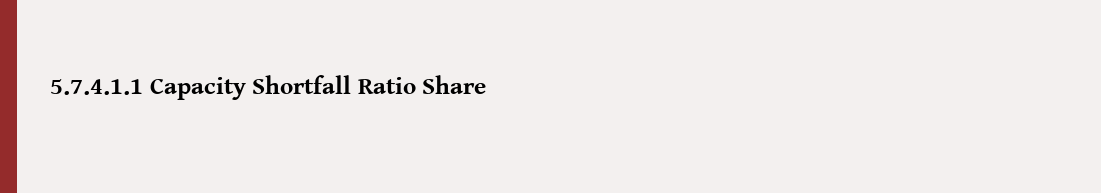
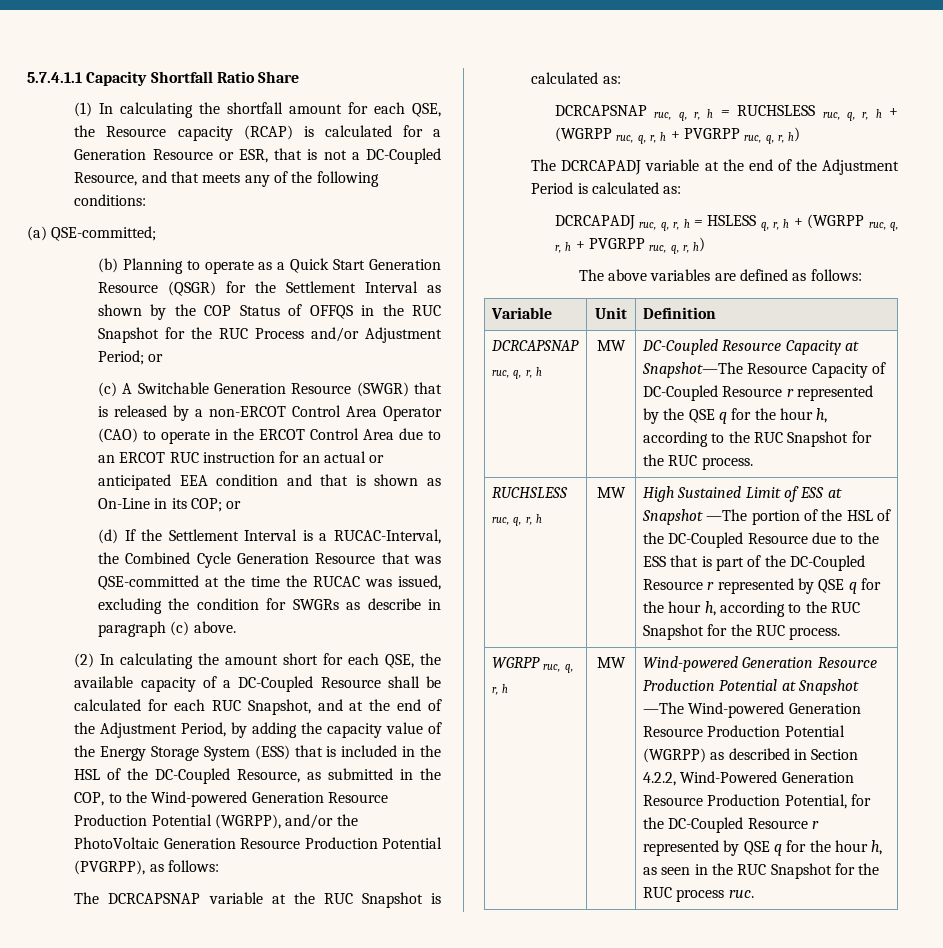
(487, 84) none -> [74,102,441,118] [74,125,441,141] [74,148,441,164] [74,171,379,187] [74,194,147,206] [27,226,157,241] [97,258,441,274] [97,281,441,296] [97,304,442,320] [97,327,442,343] [97,350,164,365] [97,382,443,397] [97,405,442,421] [97,428,441,444] [97,451,385,463] [97,474,441,490] [97,498,242,512] [97,529,441,544] [97,552,442,568] [97,575,441,590] [97,598,441,614] [97,621,236,637] [74,653,441,669] [74,676,441,692] [74,699,443,715] [74,722,442,738] [74,745,442,761] [74,768,441,784] [74,791,388,807] [74,814,358,829] [74,837,443,849] [74,860,219,875] [74,892,441,908] [531,72,621,84] [554,105,898,121] [554,127,801,144] [531,159,899,175] [531,182,682,194] [554,214,898,231] [554,237,706,254] [578,269,862,281] [490,307,552,319] [595,307,627,319] [642,307,716,319] [490,340,579,351] [491,367,542,379] [597,340,626,351] [641,339,859,355] [641,362,886,378] [642,385,873,401] [642,408,828,424] [642,431,872,447] [642,454,753,470] [491,487,568,498] [491,514,542,526] [597,487,626,498] [642,486,842,502] [641,509,891,525] [642,532,879,548] [642,555,865,571] [642,578,881,594] [642,601,860,617] [642,624,841,640] [491,657,573,673] [491,684,509,695] [597,657,626,668] [642,656,877,672] [642,679,859,695] [642,702,861,718] [642,725,845,737] [642,748,859,763] [642,771,854,786] [642,794,871,809] [642,817,819,833] [642,840,883,856] [642,863,880,879] [642,887,754,902] // (1) In calculating the shortfall amount for each QSE, the Resource capacity (RCAP) is calculated for a Generation Resource or ESR, that is not a DC-Coupled Resource, and that meets any of the following conditions: // (a) QSE-committed; // (b) Planning to operate as a Quick Start Generation Resource (QSGR) for the Settlement Interval as shown by the COP Status of OFFQS in the RUC Snapshot for the RUC Process and/or Adjustment Period; or // (c) A Switchable Generation Resource (SWGR) that is released by a non-ERCOT Control Area Operator (CAO) to operate in the ERCOT Control Area due to an ERCOT RUC instruction for an actual or anticipated EEA condition and that is shown as On-Line in its COP; or // (d) If the Settlement Interval is a RUCAC-Interval, the Combined Cycle Generation Resource that was QSE-committed at the time the RUCAC was issued, excluding the condition for SWGRs as describe in paragraph (c) above. // (2) In calculating the amount short for each QSE, the available capacity of a DC-Coupled Resource shall be calculated for each RUC Snapshot, and at the end of the Adjustment Period, by adding the capacity value of the Energy Storage System (ESS) that is included in the HSL of the DC-Coupled Resource, as submitted in the COP, to the Wind-powered Generation Resource Production Potential (WGRPP), and/or the PhotoVoltaic Generation Resource Production Potential (PVGRPP), as follows: // The DCRCAPSNAP variable at the RUC Snapshot is calculated as: // DCRCAPSNAP ruc, q, r, h = RUCHSLESS ruc, q, r, h + (WGRPP ruc, q, r, h + PVGRPP ruc, q, r, h) // The DCRCAPADJ variable at the end of the Adjustment Period is calculated as: // DCRCAPADJ ruc, q, r, h = HSLESS q, r, h + (WGRPP ruc, q, r, h + PVGRPP ruc, q, r, h) // The above variables are defined as follows: // Variable | Unit | Definition // DCRCAPSNAP ruc, q, r, h | MW | DC-Coupled Resource Capacity at Snapshot—The Resource Capacity of DC-Coupled Resource r represented by the QSE q for the hour h, according to the RUC Snapshot for the RUC process. // RUCHSLESS ruc, q, r, h | MW | High Sustained Limit of ESS at Snapshot —The portion of the HSL of the DC-Coupled Resource due to the ESS that is part of the DC-Coupled Resource r represented by QSE q for the hour h, according to the RUC Snapshot for the RUC process. // WGRPP ruc, q, r, h | MW | Wind-powered Generation Resource Production Potential at Snapshot —The Wind-powered Generation Resource Production Potential (WGRPP) as described in Section 4.2.2, Wind-Powered Generation Resource Production Potential, for the DC-Coupled Resource r represented by QSE q for the hour h, as seen in the RUC Snapshot for the RUC process ruc.

